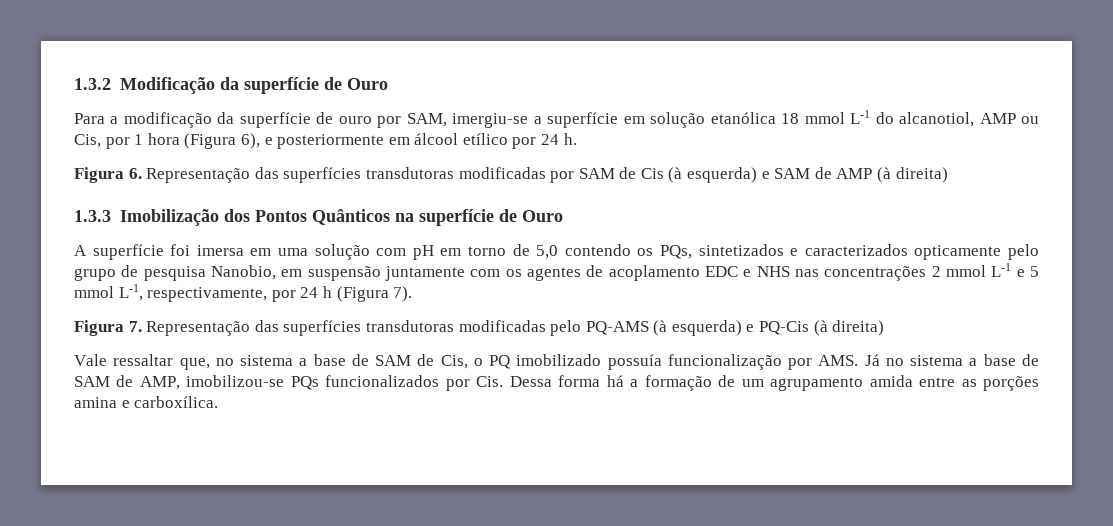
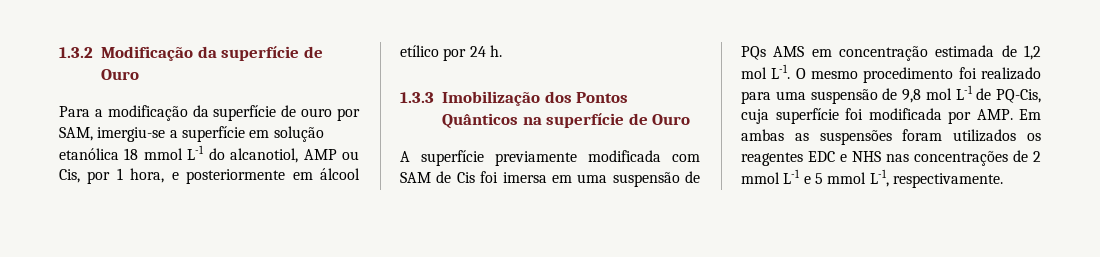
[147,133,260,149] hora (Figura 6), -> [130,168,165,183] hora,
[74,167,948,183] // Figura 6. Representação das superfícies transdutoras modificadas por SAM de Cis (à esquerda) e SAM de AMP (à direita) -> (502, 51) none
[170,244,1040,260] [74,265,700,281] foi imersa em uma solução com pH em torno de 5,0 contendo os PQs, sintetizados e caracterizados opticamente pelo grupo de pesquisa Nanobio, em suspensão juntamente com os agentes de acoplamento -> [495,150,700,166] [400,171,700,187] [741,45,1041,61] [741,64,1041,83] [741,85,1041,104] [741,108,1041,124] [741,129,1041,145] [741,152,803,166] previamente modificada com SAM de Cis foi imersa em uma suspensão de PQs AMS em concentração estimada de 1,2 mol L-1. O mesmo procedimento foi realizado para uma suspensão de 9,8 mol L-1 de PQ-Cis, cuja superfície foi modificada por AMP. Em ambas as suspensões foram utilizados os reagentes
(927, 273) none -> [1013,150,1028,162] de
[147,286,413,302] [74,320,885,336] [74,354,1039,370] [74,375,1040,391] [74,396,219,408] respectivamente, por 24 h (Figura 7). // Figura 7. Representação das superfícies transdutoras modificadas pelo PQ-AMS (à esquerda) e PQ-Cis (à direita) // Vale ressaltar que, no sistema a base de SAM de Cis, o PQ imobilizado possuía funcionalização por AMS. Já no sistema a base de SAM de AMP, imobilizou-se PQs funcionalizados por Cis. Dessa forma há a formação de um agrupamento amida entre as porções amina e carboxílica. -> [892,173,1003,188] respectivamente.

